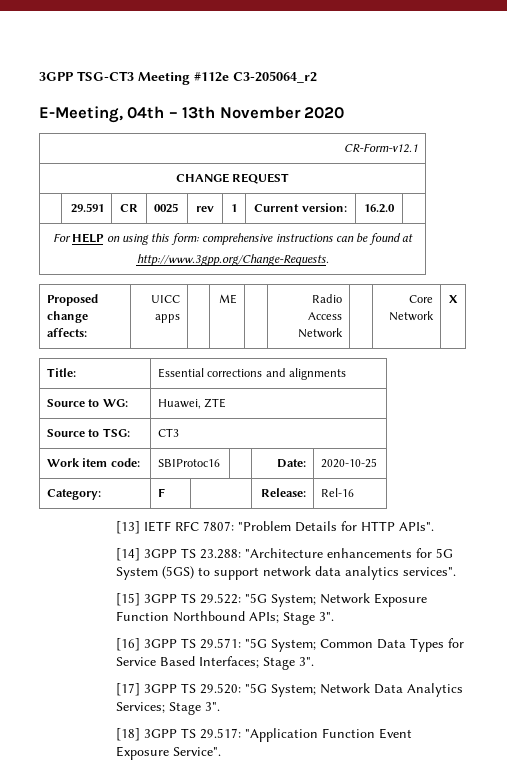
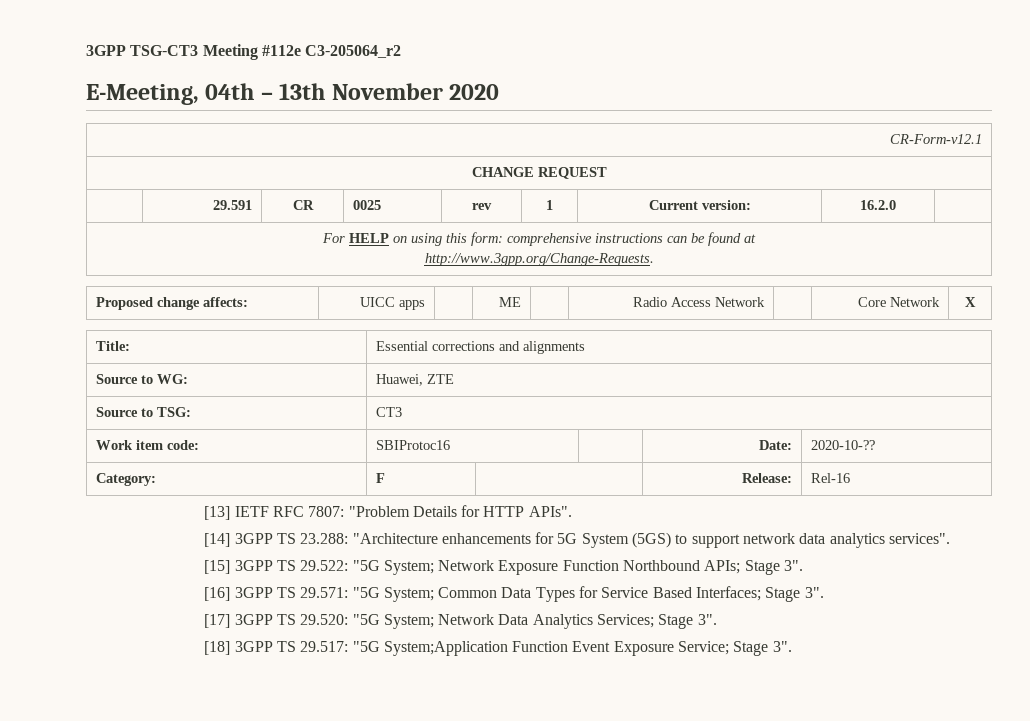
[320,458,377,468] 2020-10-25 -> [811,440,876,450] 2020-10-??
[245,728,319,742] "Application -> [352,641,508,656] "5G System;Application
[173,747,222,756] Service". -> [678,641,792,656] Service; Stage 3".

